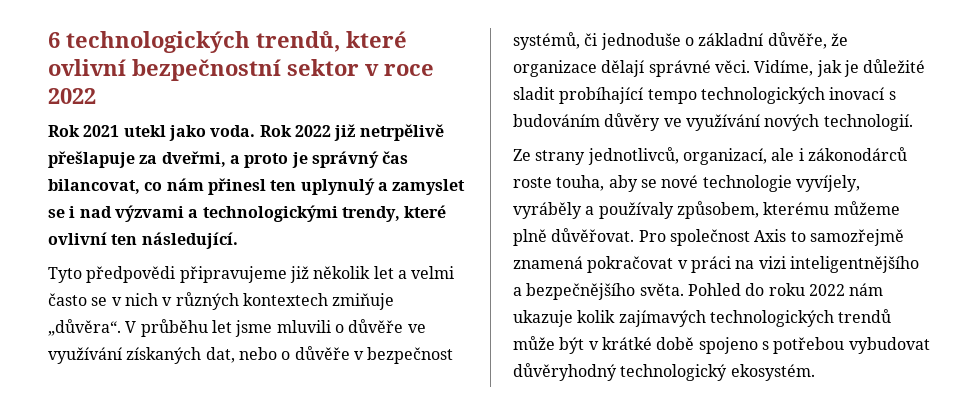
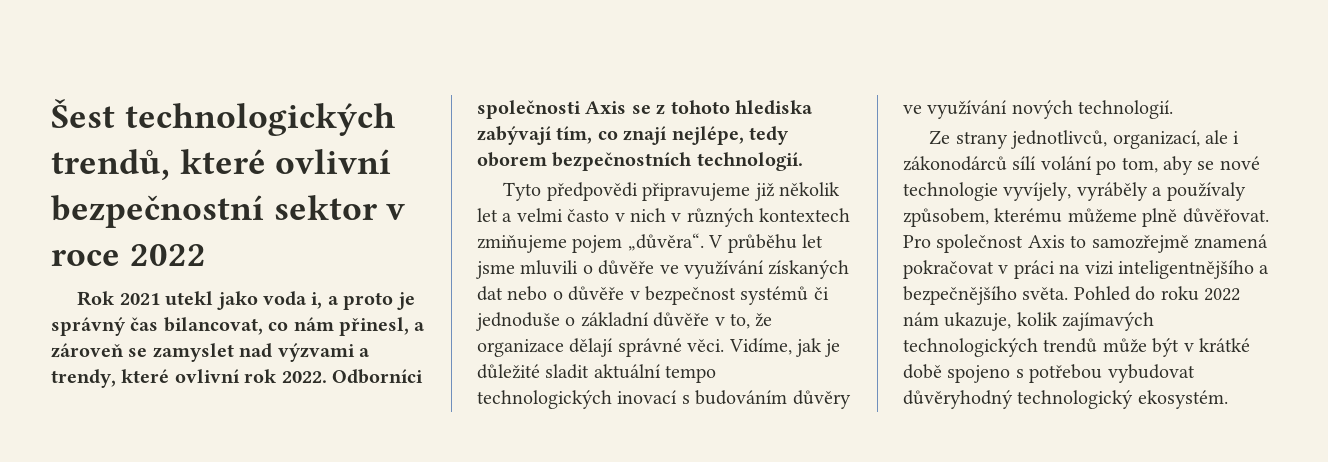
[48,32,60,48] 6 -> [51,99,115,128] Šest
[210,124,444,141] [48,151,226,168] voda. Rok 2022 již netrpělivě přešlapuje za dveřmi, -> [262,291,323,309] voda i,
[207,178,466,195] [48,206,76,218] přinesl ten uplynulý a zamyslet se i -> [339,317,426,336] [51,343,234,362] přinesl, a zároveň se zamyslet
[202,205,338,222] technologickými -> (370, 352) none
[111,232,238,249] ten následující. -> [244,369,423,384] [477,100,813,119] [477,126,789,145] [477,152,803,171] rok 2022. Odborníci společnosti Axis se z tohoto hlediska zabývají tím, co znají nejlépe, tedy oborem bezpečnostních technologií.
[91,297,108,306] se -> (610, 215) none
[332,293,395,310] zmiňuje -> [477,235,623,253] zmiňujeme pojem
[205,347,235,363] dat, -> [477,286,503,301] dat
[513,32,580,50] systémů, -> [740,286,809,305] systémů
[767,32,827,49] důvěře, -> [653,312,750,329] důvěře v to,
[559,87,644,104] probíhající -> [593,364,661,379] aktuální
[513,175,605,191] roste touha, -> [1012,156,1158,175] sílí volání po tom,
[513,310,573,327] ukazuje -> [944,312,1012,331] ukazuje,

